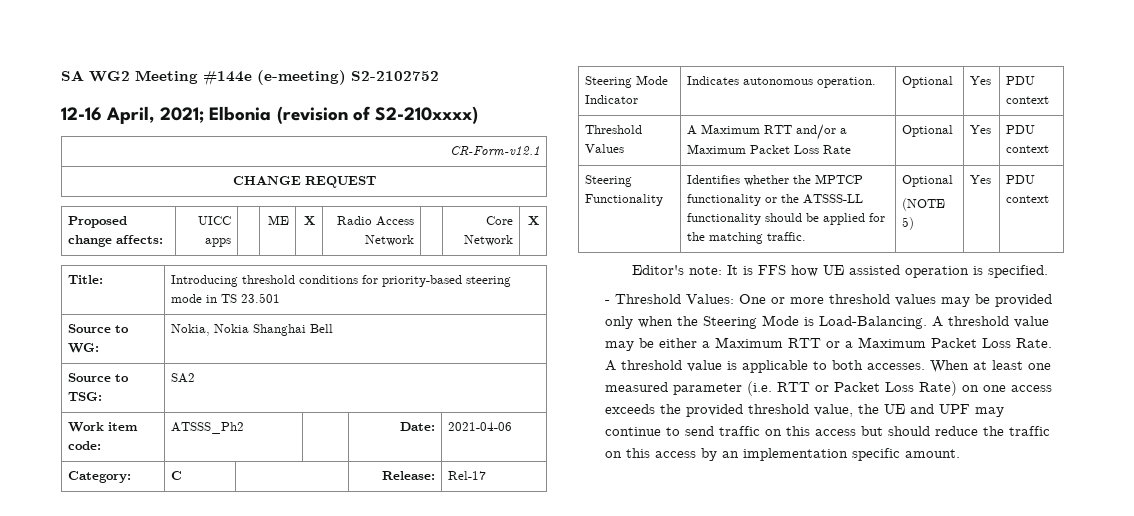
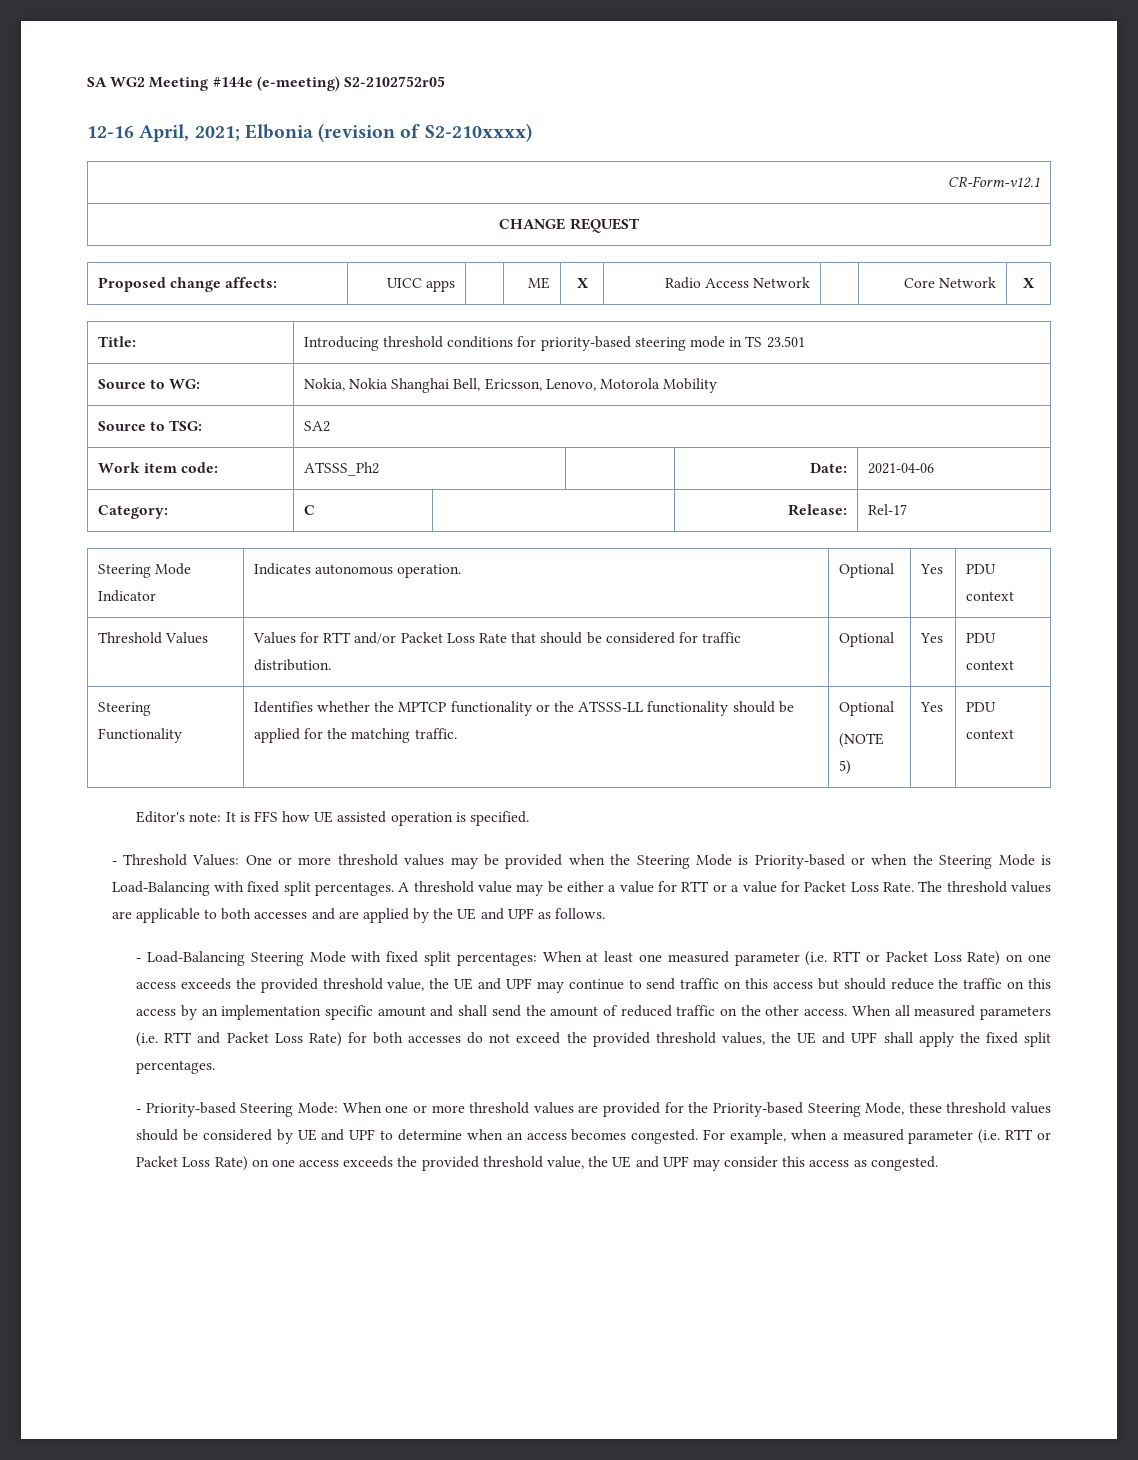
[351,71,439,81] S2-2102752 -> [343,76,445,87] S2-2102752r05
[310,324,334,333] Bell -> [453,378,718,393] Bell, Ericsson, Lenovo, Motorola Mobility
[687,124,848,140] [687,144,852,154] A Maximum RTT and/or a Maximum Packet Loss Rate -> [252,632,742,644] [253,659,331,671] Values for RTT and/or Packet Loss Rate that should be considered for traffic distribution.
[605,315,928,329] only when the Steering Mode is Load-Balancing. -> [568,854,1052,869] [111,881,394,896] when the Steering Mode is Priority-based or when the Steering Mode is Load-Balancing with fixed split percentages.
[715,337,784,348] Maximum -> [619,881,678,893] value for
[858,337,927,348] Maximum -> [742,881,800,893] value for
[605,360,926,373] A threshold value is applicable to both accesses. -> [918,881,1052,893] [111,908,606,923] [136,951,537,966] The threshold values are applicable to both accesses and are applied by the UE and UPF as follows. // - Load-Balancing Steering Mode with fixed split percentages:
[905,449,961,458] amount. -> [377,1005,1052,1020] [136,1032,1051,1047] [136,1060,216,1074] [136,1102,1051,1117] [136,1129,1052,1144] [136,1156,938,1171] amount and shall send the amount of reduced traffic on the other access. When all measured parameters (i.e. RTT and Packet Loss Rate) for both accesses do not exceed the provided threshold values, the UE and UPF shall apply the fixed split percentages. // - Priority-based Steering Mode: When one or more threshold values are provided for the Priority-based Steering Mode, these threshold values should be considered by UE and UPF to determine when an access becomes congested. For example, when a measured parameter (i.e. RTT or Packet Loss Rate) on one access exceeds the provided threshold value, the UE and UPF may consider this access as congested.

